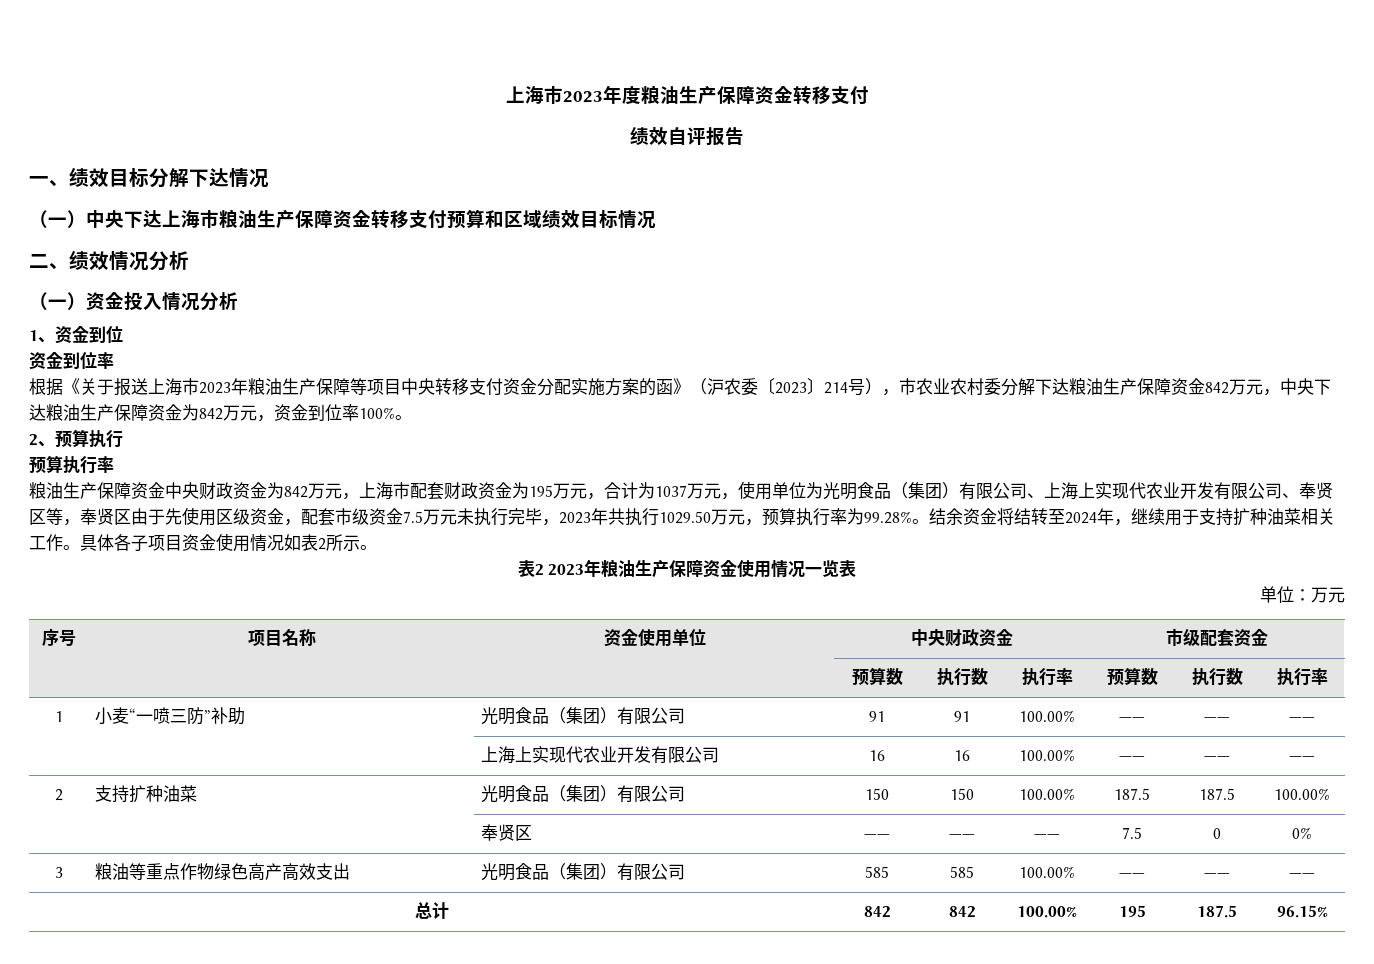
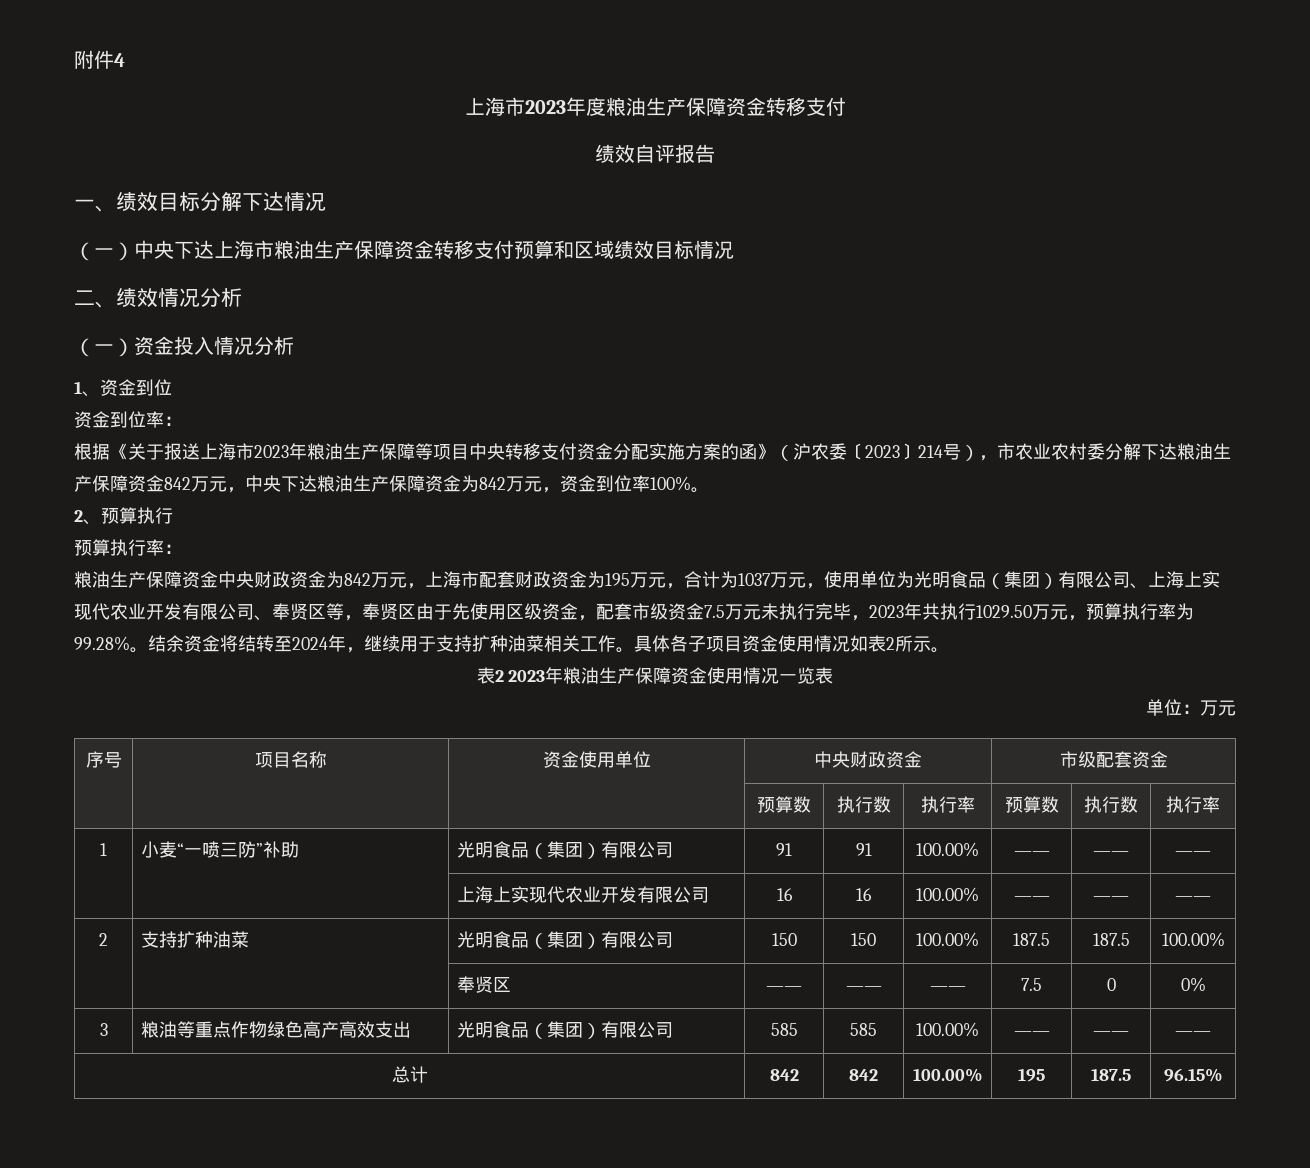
(505, 94) none -> [74,50,125,69] 附件4 //
(114, 360) none -> [164,416,182,426] ：
(114, 464) none -> [164,544,182,554] ：

